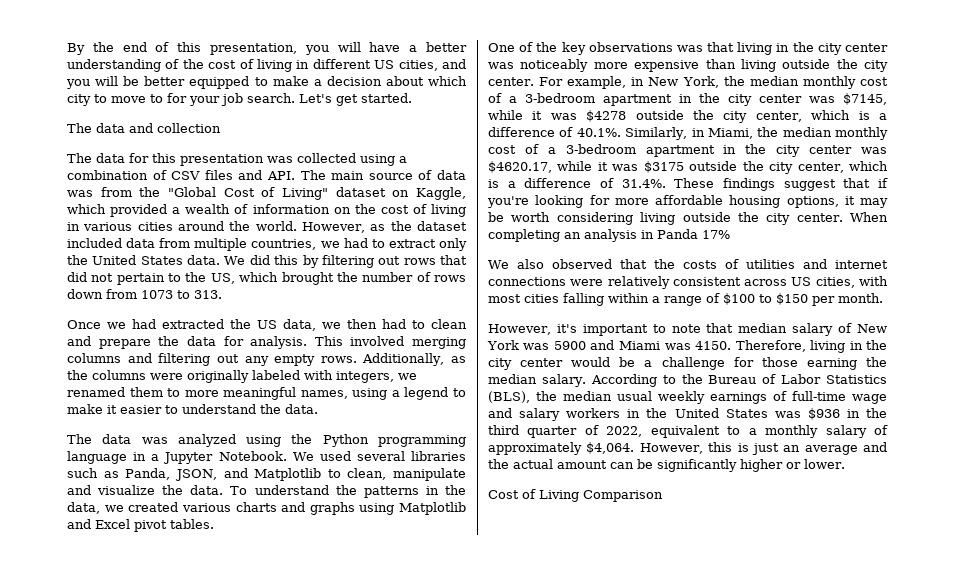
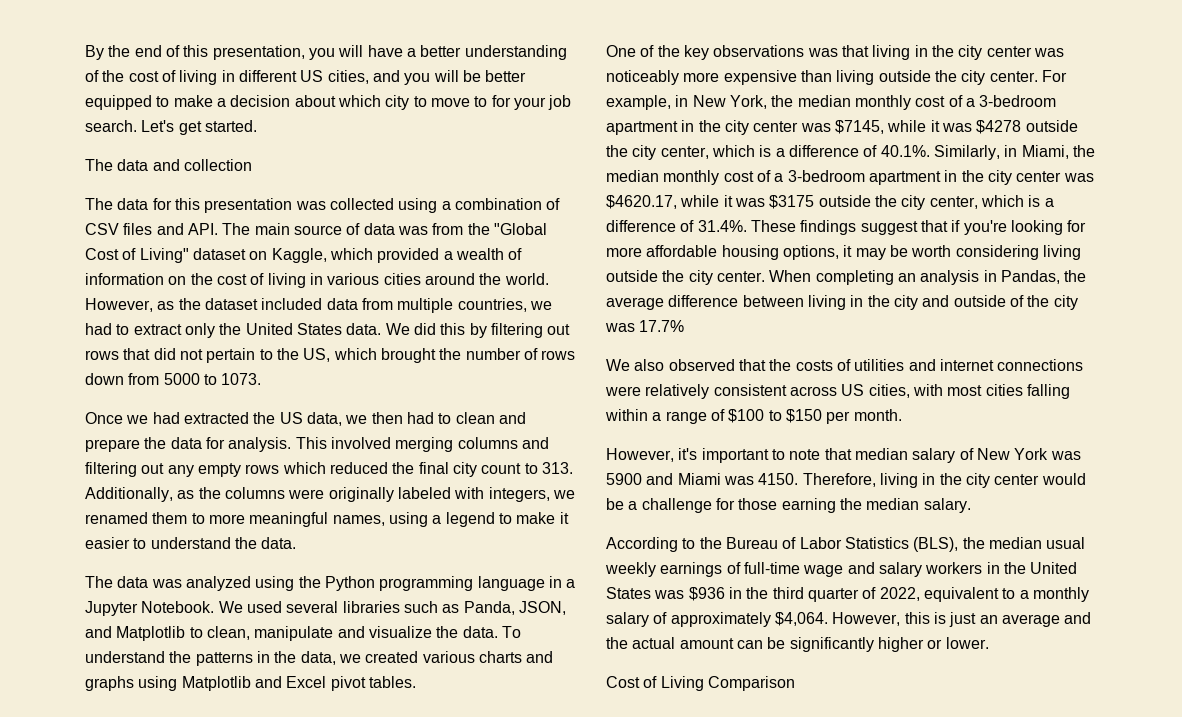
[141,290,222,299] 1073 to 313. -> [163,373,262,385] 5000 to 1073.
[320,356,357,363] rows. -> [245,462,573,477] rows which reduced the final city count to 313.
[657,229,730,239] Panda 17% -> [1000,270,1087,284] [606,295,1078,310] [605,320,685,332] Pandas, the average difference between living in the city and outside of the city was 17.7%
(586, 380) none -> (971, 505) //

